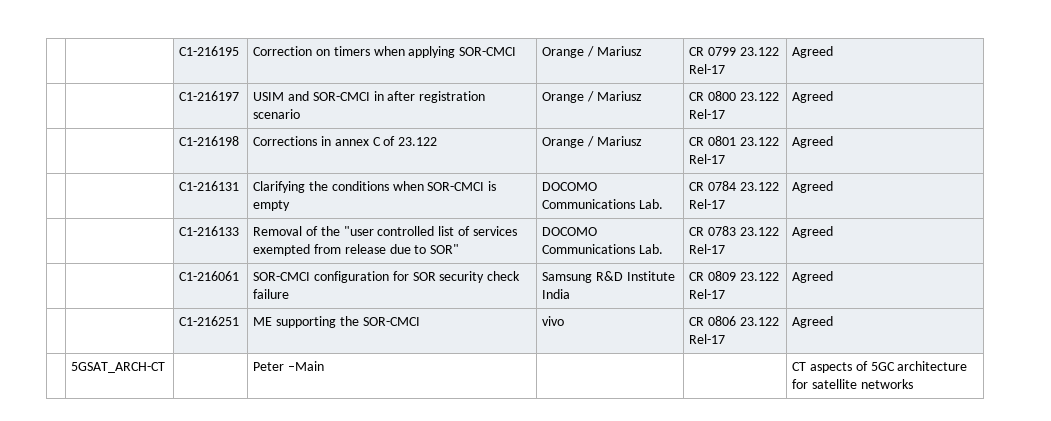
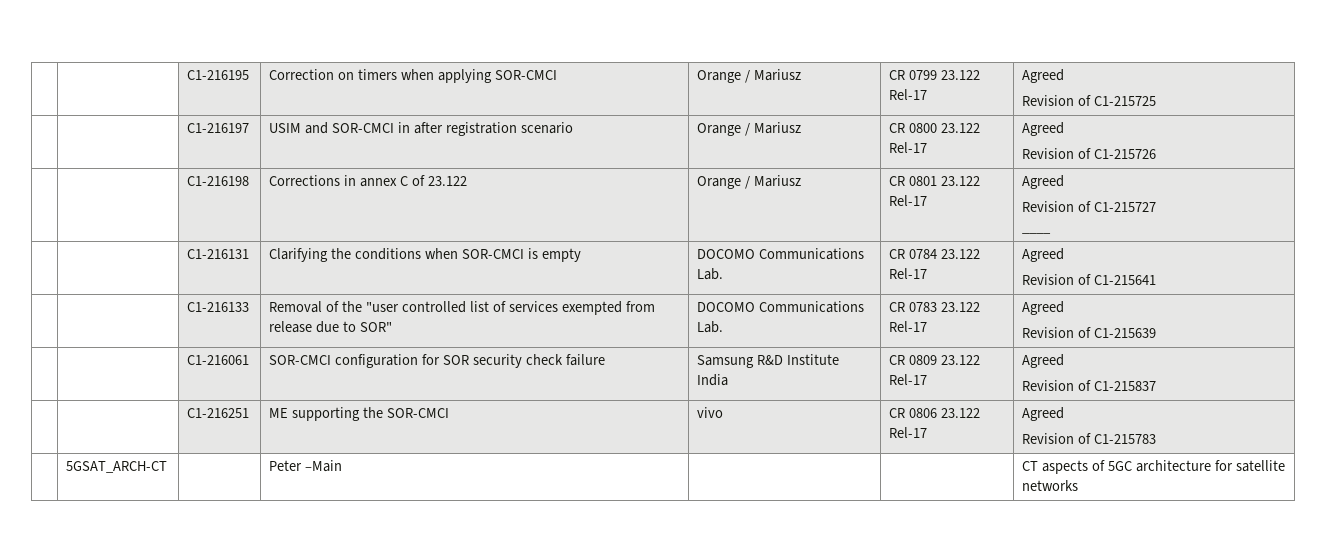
(834, 52) none -> [1022,95,1157,106] // Revision of C1-215725
(834, 97) none -> [1022,148,1157,159] // Revision of C1-215726
(834, 142) none -> [1022,201,1157,212] [1022,232,1052,234] // Revision of C1-215727 // ____
(834, 187) none -> [1022,274,1157,285] // Revision of C1-215641
(834, 232) none -> [1022,327,1157,338] // Revision of C1-215639
(834, 277) none -> [1022,380,1157,391] // Revision of C1-215837
(834, 322) none -> [1022,433,1157,444] // Revision of C1-215783

